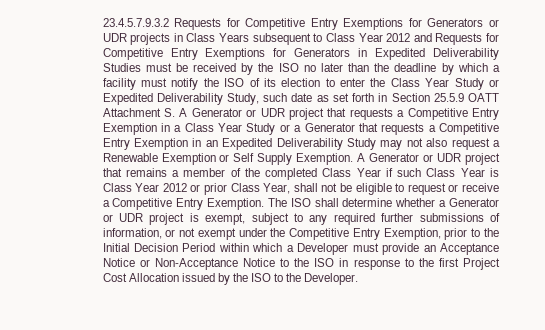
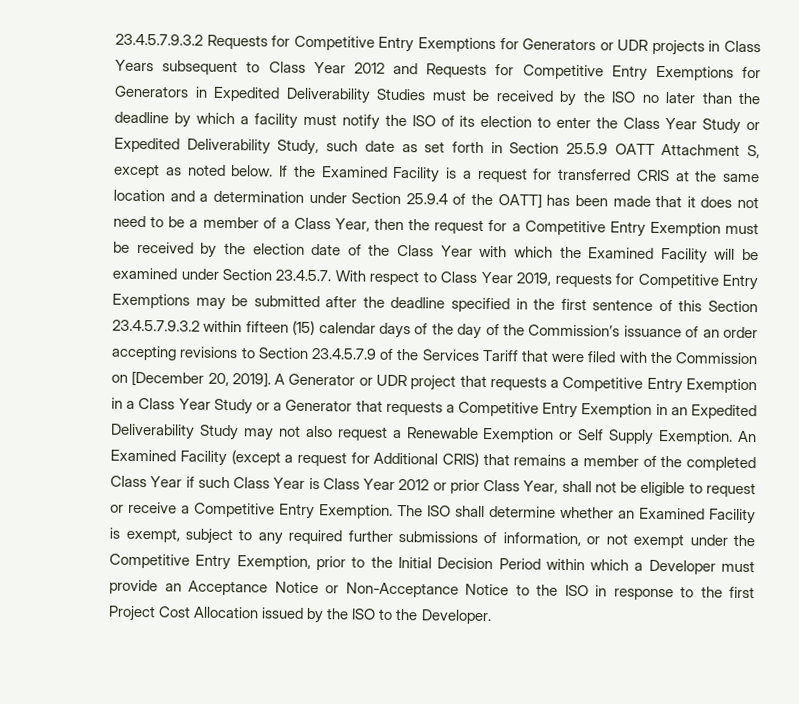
[163,108,175,117] S. -> [746,144,760,159] [113,163,761,183] [113,189,760,209] [113,215,760,237] [113,241,760,264] [112,267,759,291] [112,293,759,313] [112,319,759,339] [111,345,758,365] [111,370,271,388] S, except as noted below. If the Examined Facility is a request for transferred CRIS at the same location and a determination under Section 25.9.4 of the OATT] has been made that it does not need to be a member of a Class Year, then the request for a Competitive Entry Exemption must be received by the election date of the Class Year with which the Examined Facility will be examined under Section 23.4.5.7. With respect to Class Year 2019, requests for Competitive Entry Exemptions may be submitted after the deadline specified in the first sentence of this Section 23.4.5.7.9.3.2 within fifteen (15) calendar days of the day of the Commission’s issuance of an order accepting revisions to Section 23.4.5.7.9 of the Services Tariff that were filed with the Commission on [December 20, 2019].
[357,153,500,165] A Generator or UDR project -> [737,430,758,443] [110,449,480,467] An Examined Facility (except a request for Additional CRIS)
[439,198,500,207] [102,213,185,225] a Generator or UDR project -> [618,507,757,525] an Examined Facility

